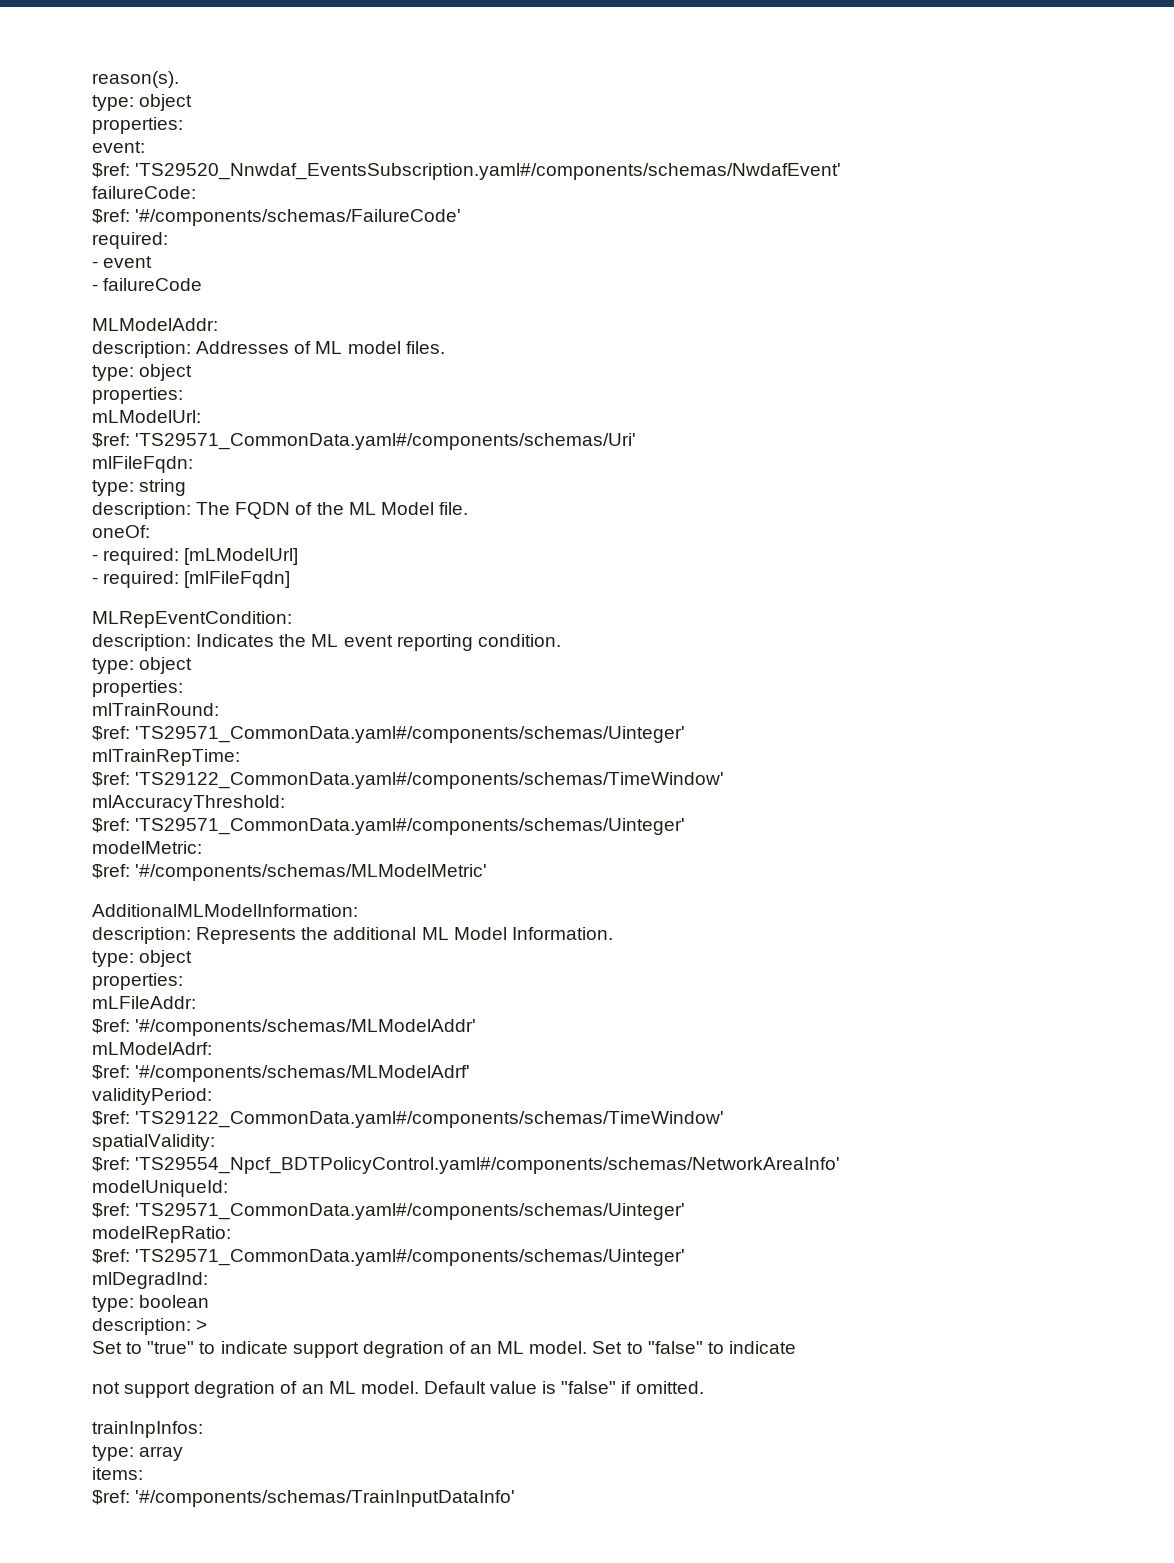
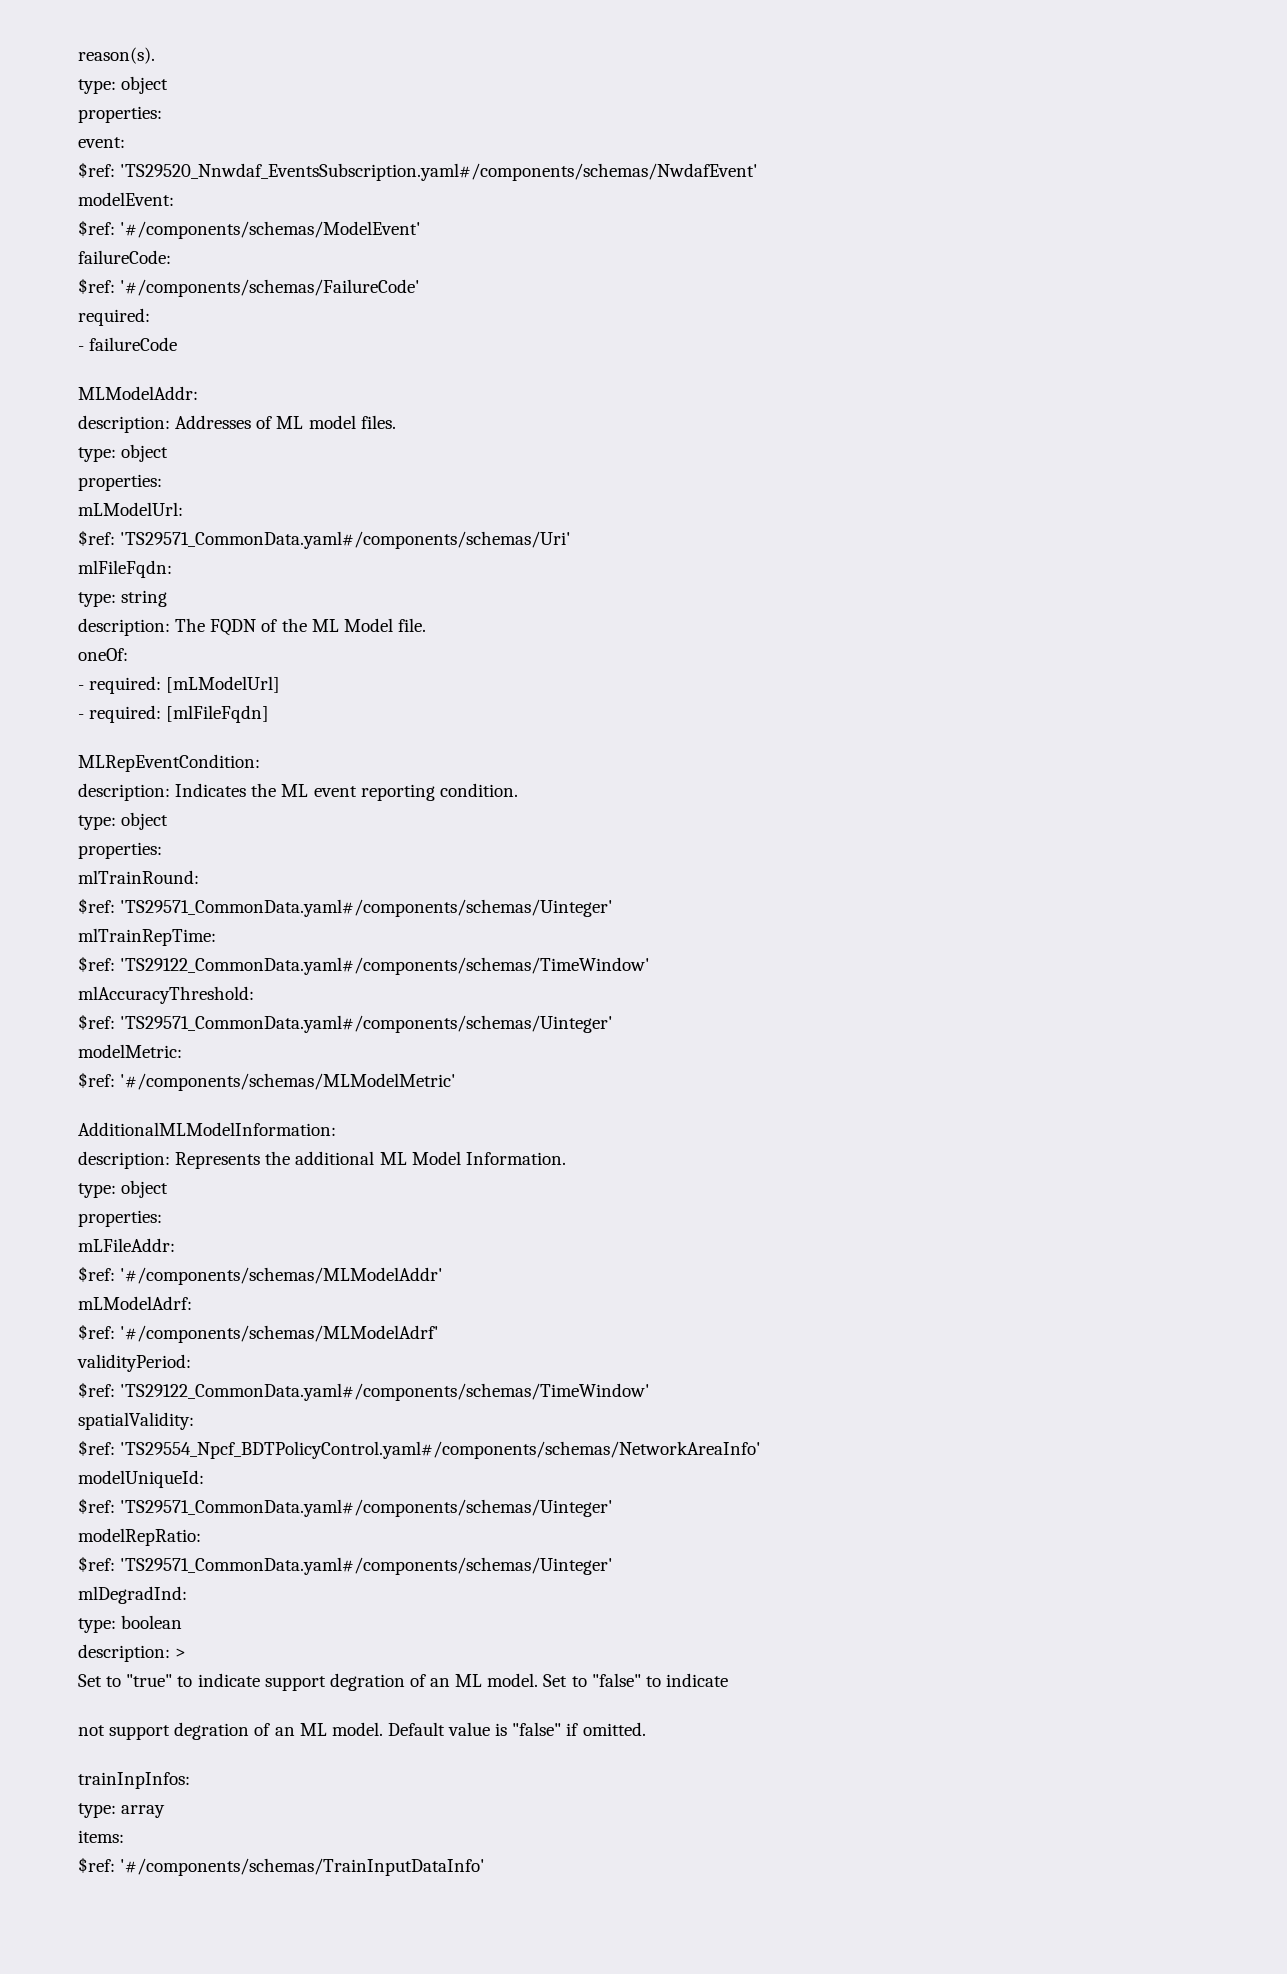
(842, 171) none -> [78,192,174,206] [78,220,422,239] // modelEvent: // $ref: '#/components/schemas/ModelEvent'
[92,256,153,268] // - event -> (150, 317) none

